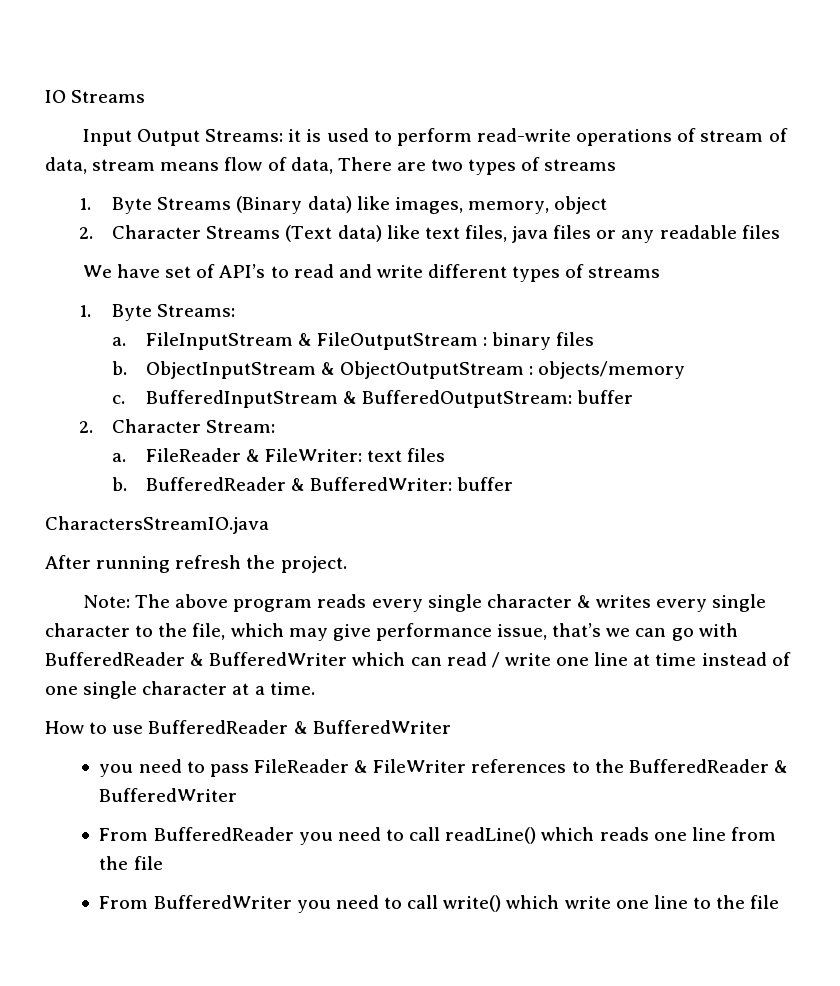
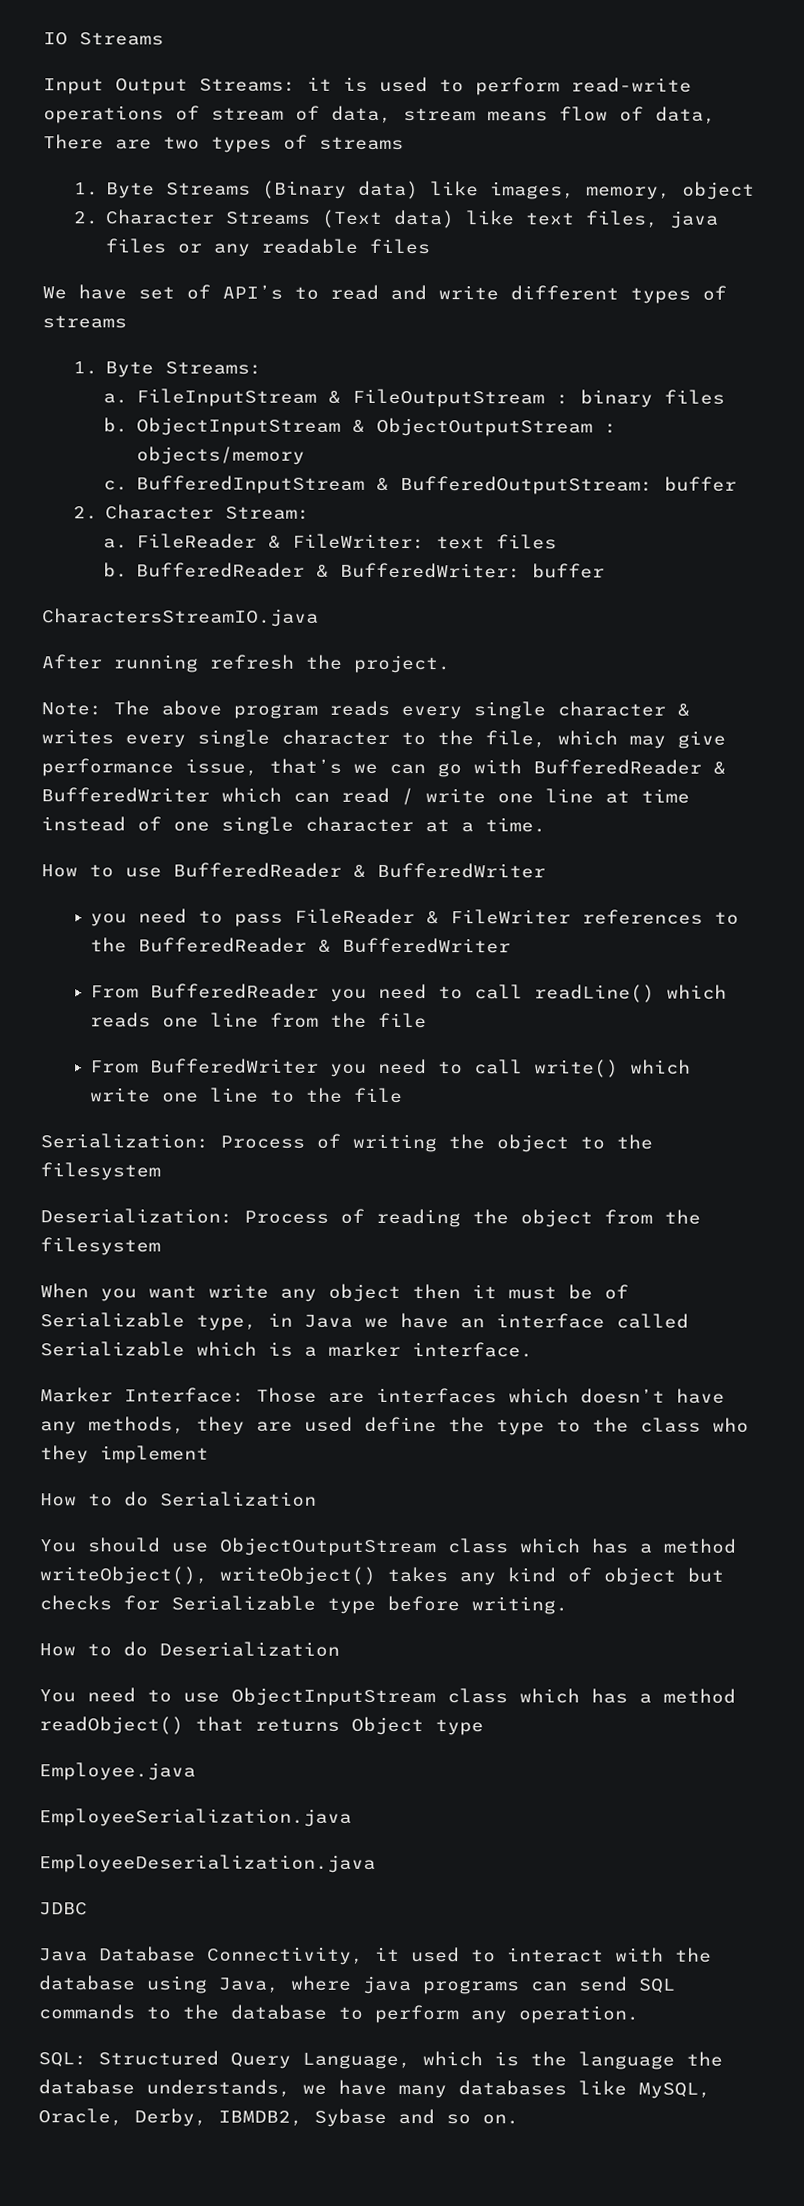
(780, 902) none -> [40,1133,653,1153] [40,1162,161,1181] [40,1208,701,1228] [40,1237,161,1256] [40,1283,629,1302] [40,1312,689,1331] [40,1341,533,1358] [40,1387,725,1404] [40,1416,749,1436] [40,1445,209,1464] [40,1491,317,1507] [39,1537,737,1557] [39,1566,724,1586] [39,1595,568,1615] [39,1641,340,1657] [39,1687,736,1707] [39,1716,484,1736] [39,1762,196,1781] [39,1808,352,1827] [39,1854,376,1873] [39,1902,88,1916] [39,1946,712,1965] [38,1975,676,1995] [38,2004,639,2024] [38,2050,723,2070] [38,2079,711,2099] [38,2108,519,2127] // Serialization: Process of writing the object to the filesystem // Deserialization: Process of reading the object from the filesystem // When you want write any object then it must be of Serializable type, in Java we have an interface called Serializable which is a marker interface. // Marker Interface: Those are interfaces which doesn’t have any methods, they are used define the type to the class who they implement // How to do Serialization // You should use ObjectOutputStream class which has a method writeObject(), writeObject() takes any kind of object but checks for Serializable type before writing. // How to do Deserialization // You need to use ObjectInputStream class which has a method readObject() that returns Object type // Employee.java // EmployeeSerialization.java // EmployeeDeserialization.java // JDBC // Java Database Connectivity, it used to interact with the database using Java, where java programs can send SQL commands to the database to perform any operation. // SQL: Structured Query Language, which is the language the database understands, we have many databases like MySQL, Oracle, Derby, IBMDB2, Sybase and so on.

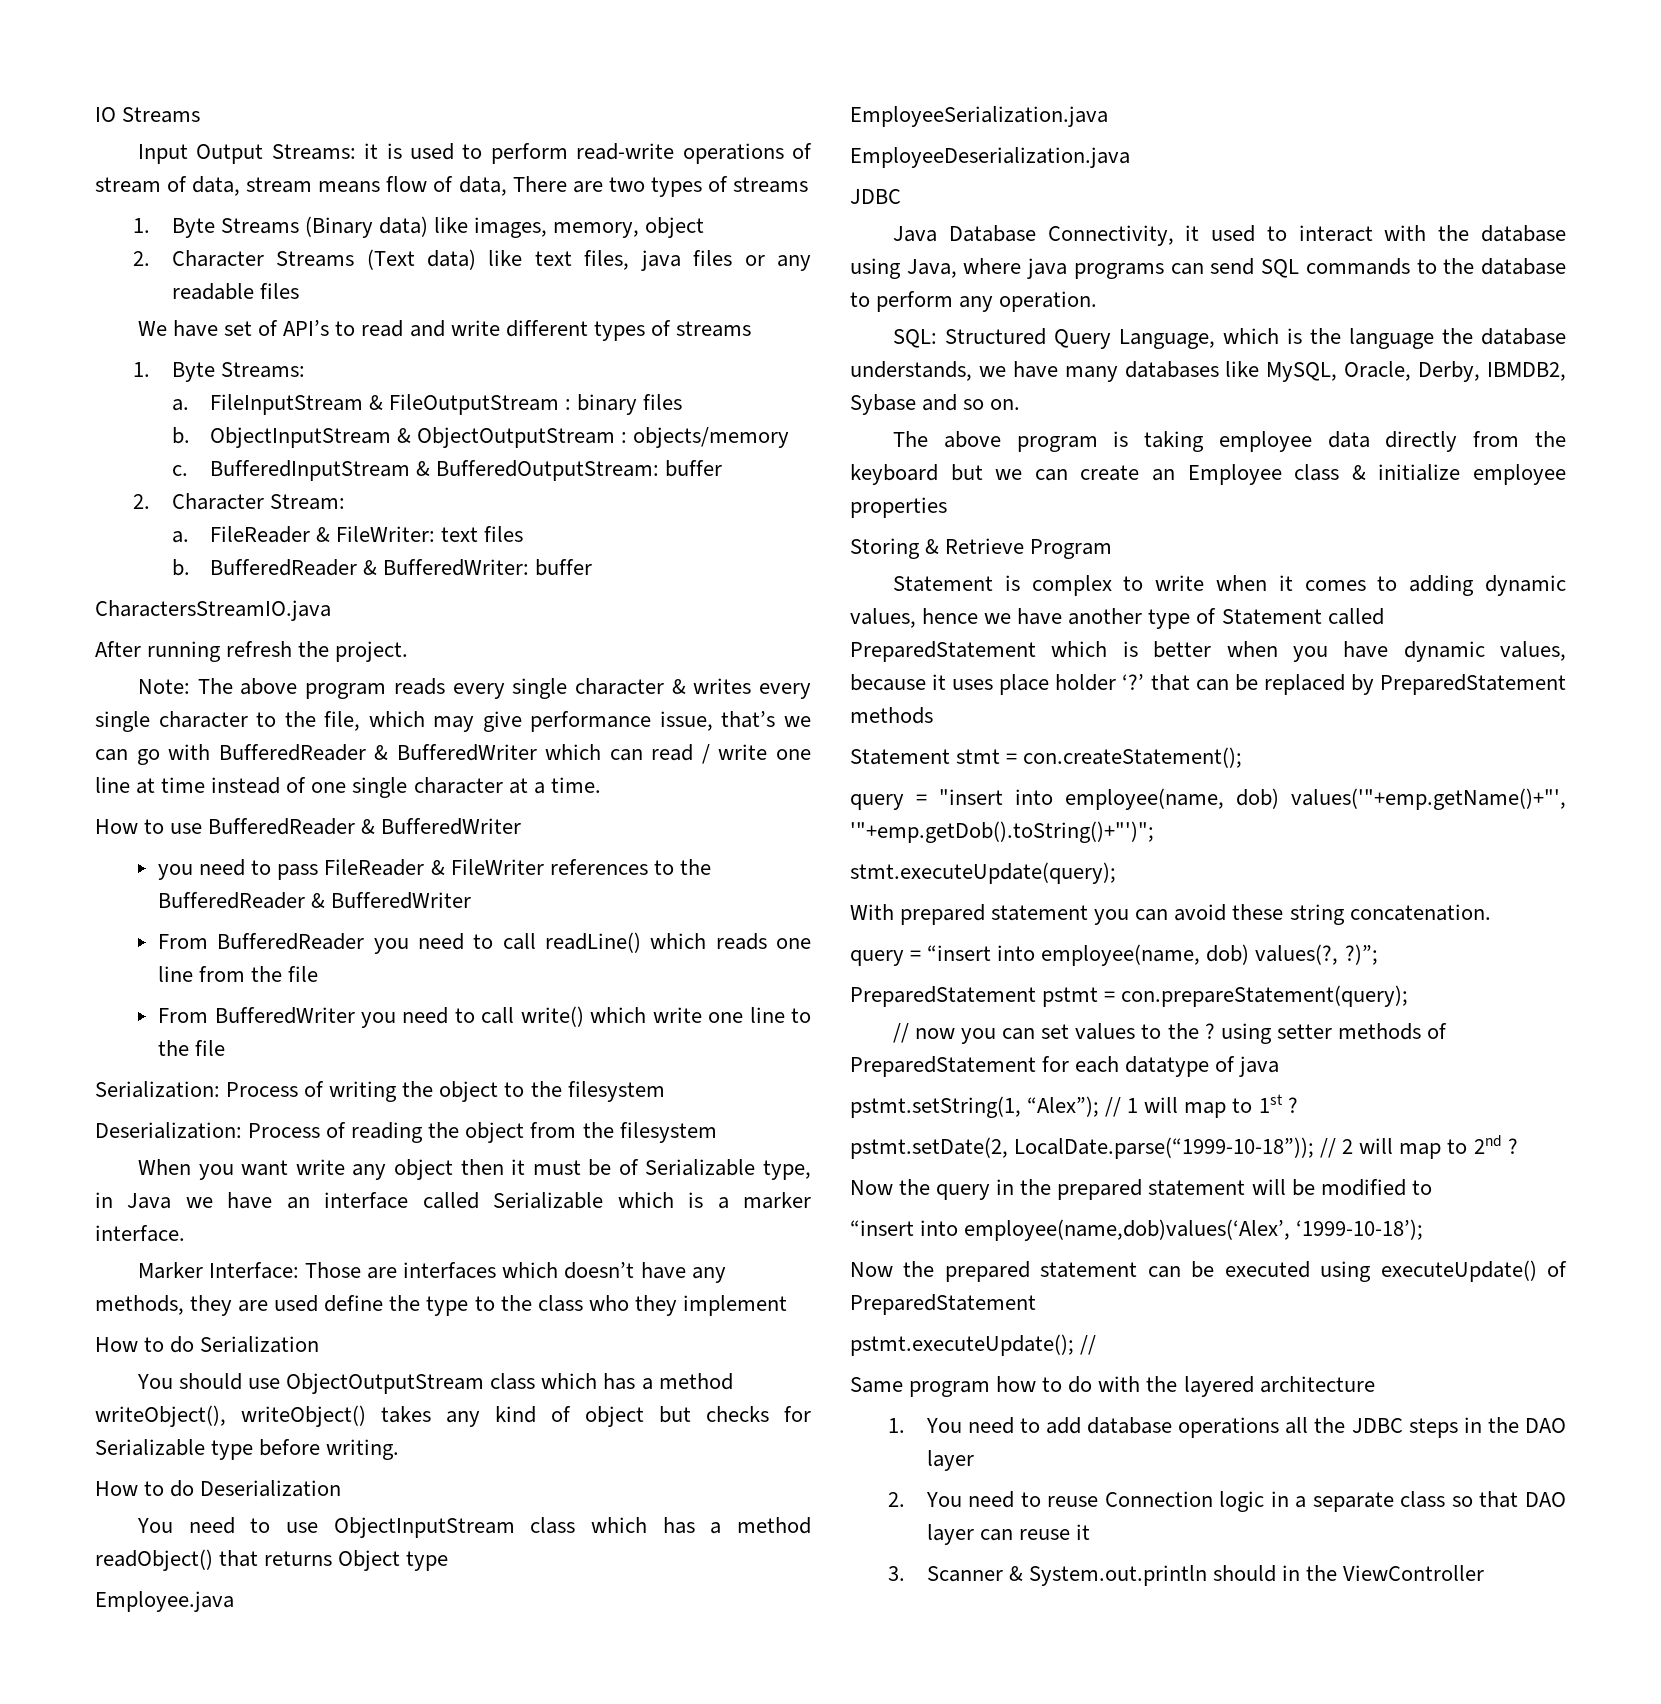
(519, 2119) none -> [892,431,1567,452] [850,464,1566,485] [850,497,947,518] [850,538,1113,559] [892,575,1566,596] [850,608,1384,629] [850,641,1566,662] [850,674,1566,695] [850,707,933,724] [850,747,1243,768] [850,788,1566,810] [850,821,1154,843] [850,862,1116,884] [850,904,1491,925] [850,944,1378,966] [850,985,1409,1007] [892,1023,1447,1044] [850,1056,1280,1077] [850,1094,1298,1118] [850,1135,1518,1159] [850,1179,1432,1200] [850,1219,1424,1241] [850,1260,1567,1282] [850,1294,1036,1315] [850,1334,1097,1356] [850,1376,1375,1397] [888,1417,1566,1438] [926,1450,974,1471] [888,1491,1566,1512] [926,1524,1090,1545] [888,1565,1485,1586] // The above program is taking employee data directly from the keyboard but we can create an Employee class & initialize employee properties // Storing & Retrieve Program // Statement is complex to write when it comes to adding dynamic values, hence we have another type of Statement called PreparedStatement which is better when you have dynamic values, because it uses place holder ‘?’ that can be replaced by PreparedStatement methods // Statement stmt = con.createStatement(); // query = "insert into employee(name, dob) values('"+emp.getName()+"', '"+emp.getDob().toString()+"')"; // stmt.executeUpdate(query); // With prepared statement you can avoid these string concatenation. // query = “insert into employee(name, dob) values(?, ?)”; // PreparedStatement pstmt = con.prepareStatement(query); // // now you can set values to the ? using setter methods of PreparedStatement for each datatype of java // pstmt.setString(1, “Alex”); // 1 will map to 1st ? // pstmt.setDate(2, LocalDate.parse(“1999-10-18”)); // 2 will map to 2nd ? // Now the query in the prepared statement will be modified to // “insert into employee(name,dob)values(‘Alex’, ‘1999-10-18’); // Now the prepared statement can be executed using executeUpdate() of PreparedStatement // pstmt.executeUpdate(); // // Same program how to do with the layered architecture // 1. You need to add database operations all the JDBC steps in the DAO layer // 2. You need to reuse Connection logic in a separate class so that DAO layer can reuse it // 3. Scanner & System.out.println should in the ViewController

